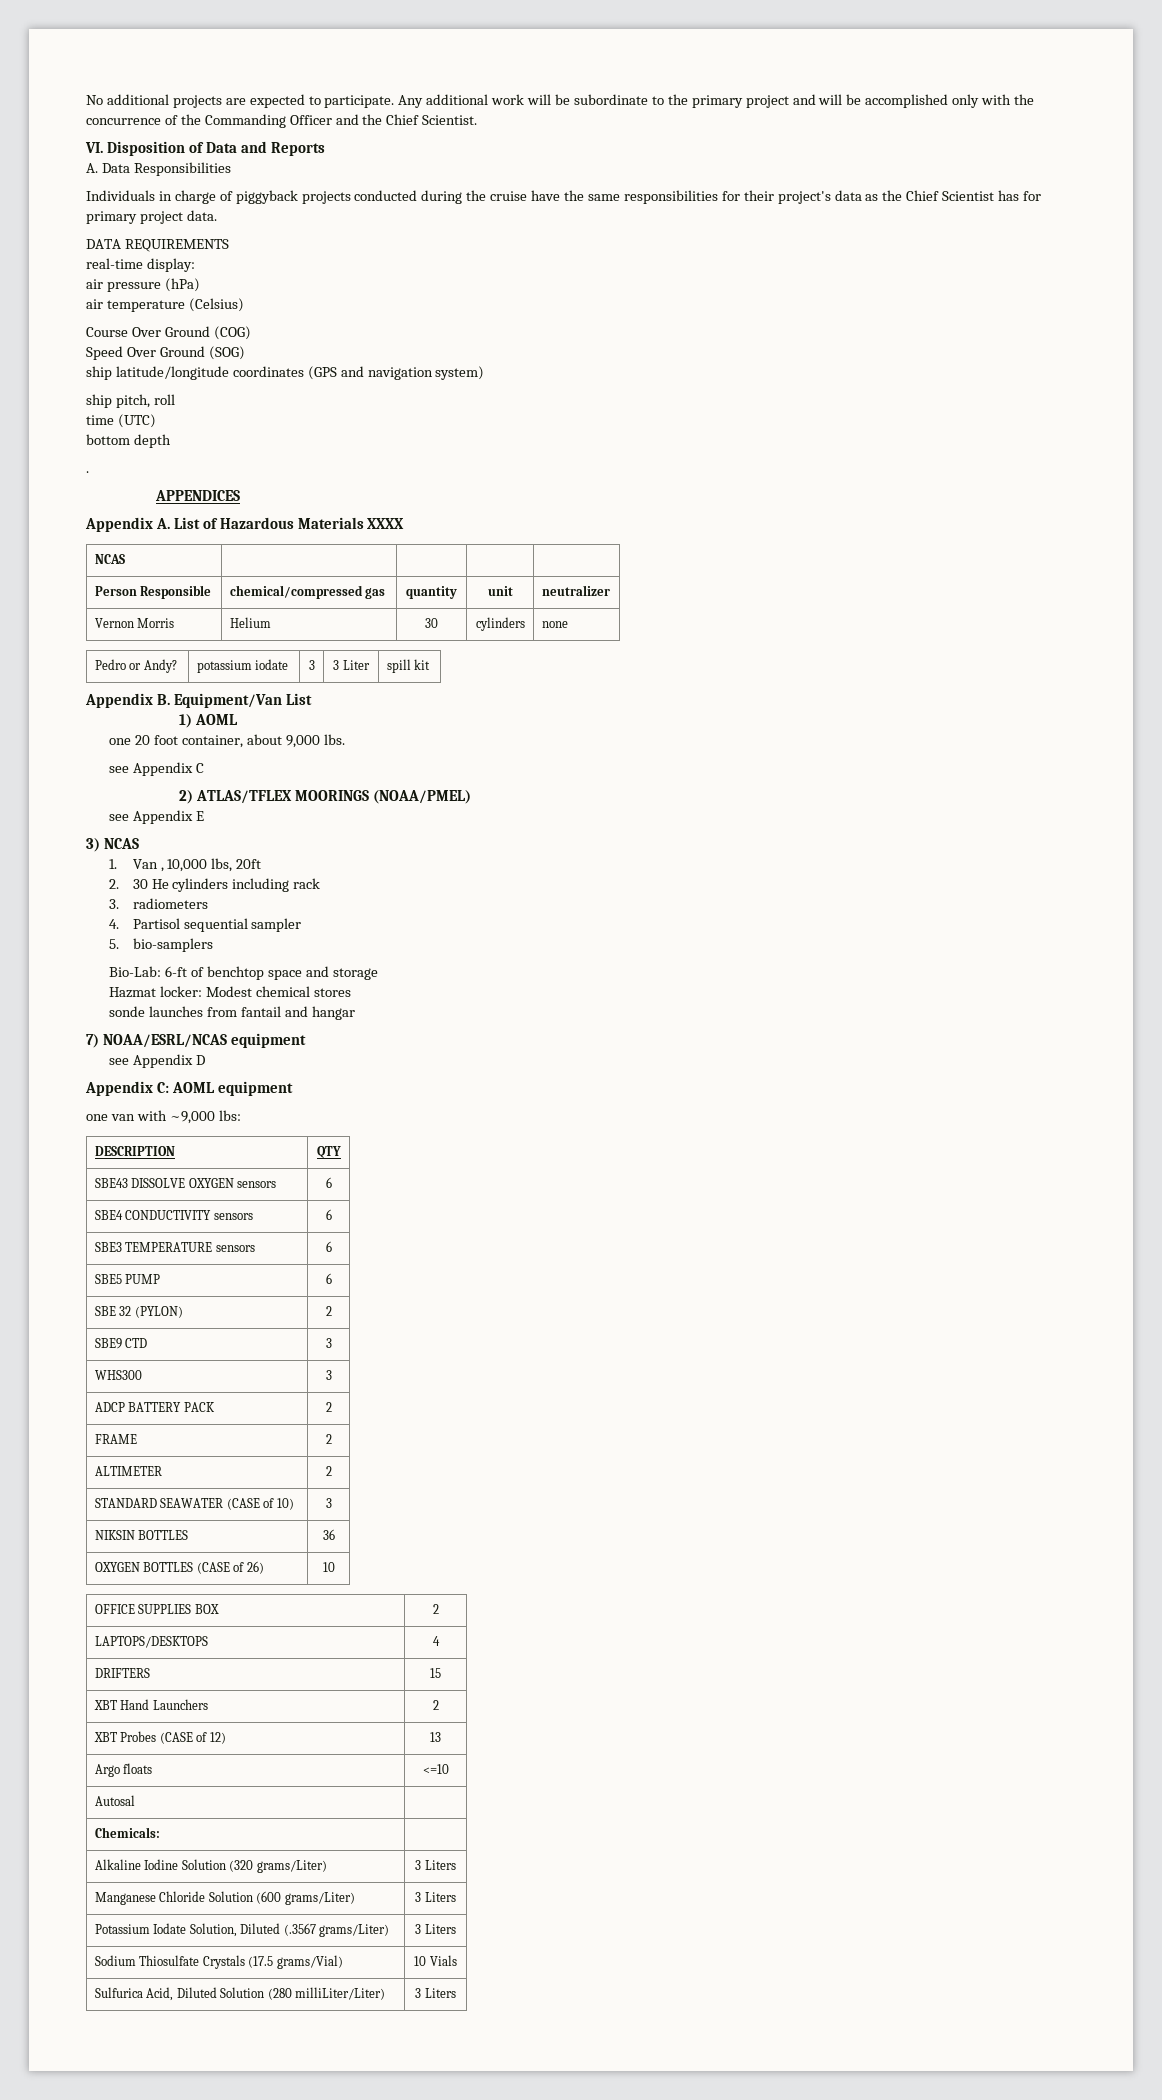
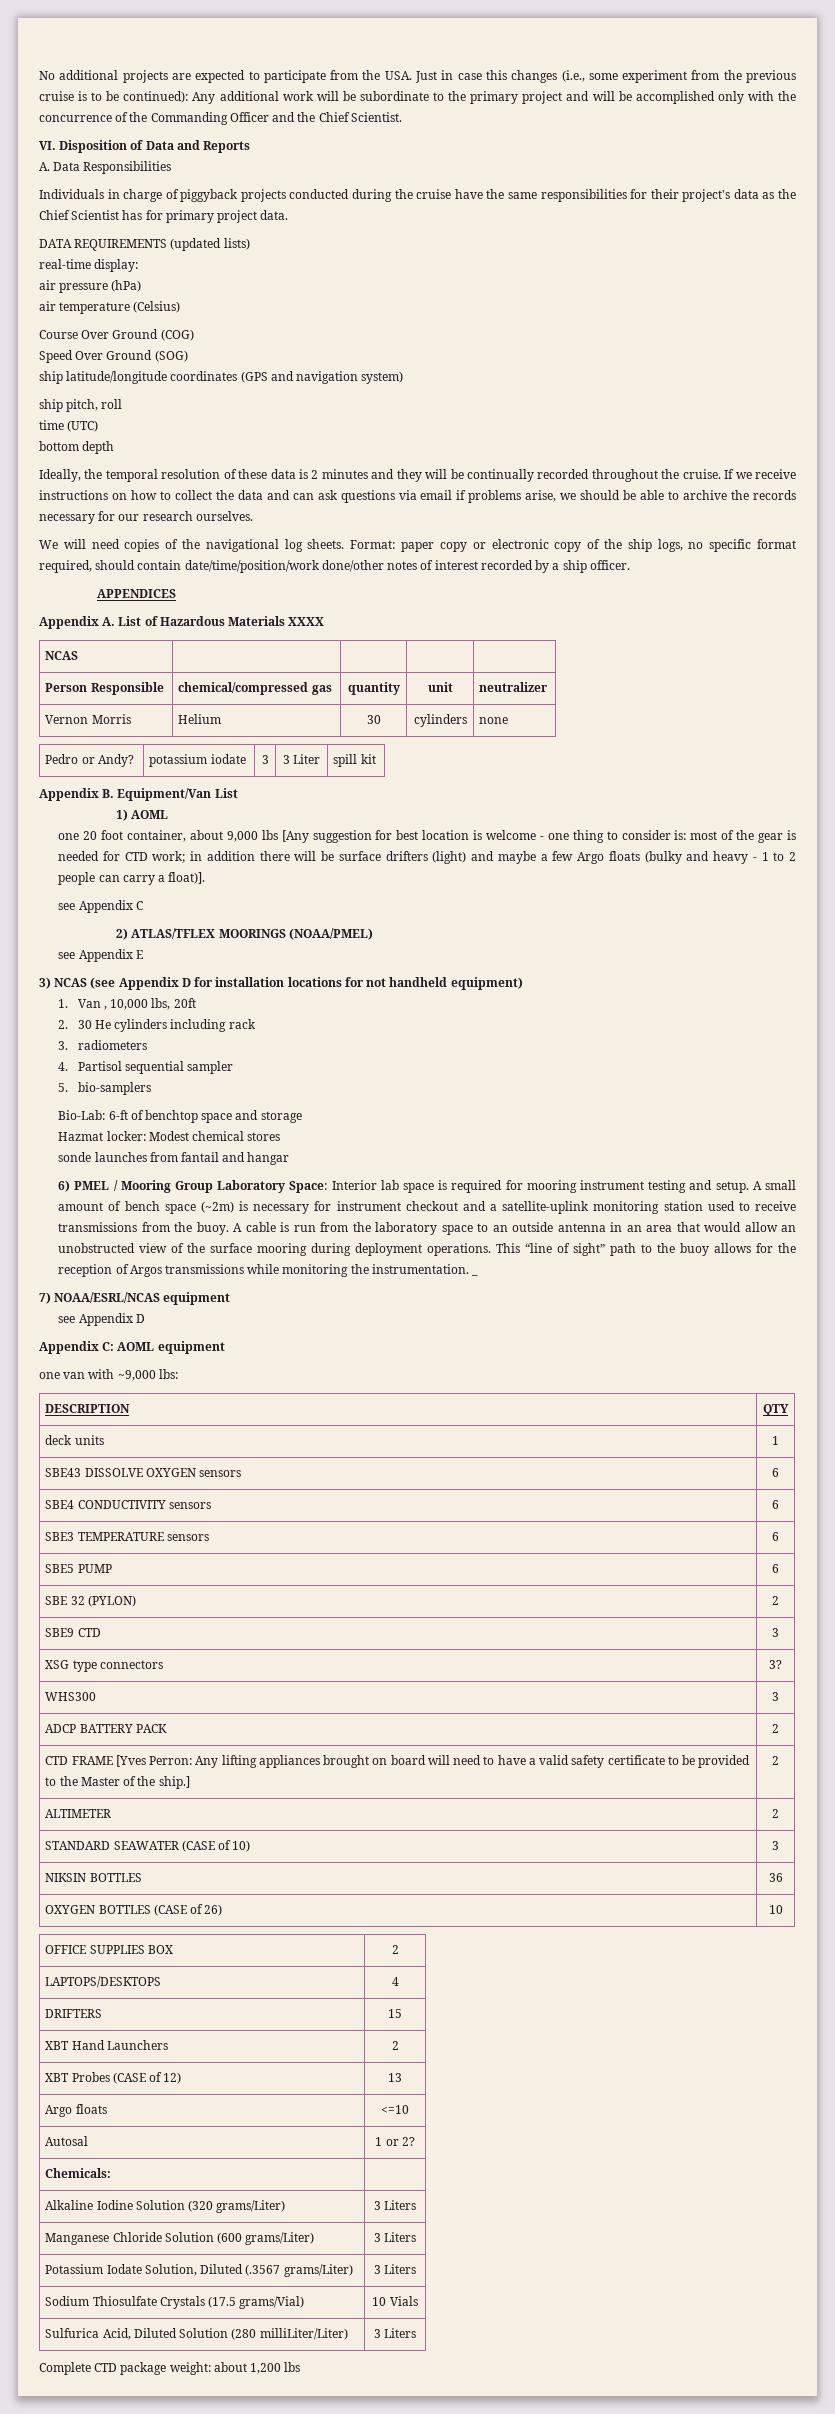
[324,95,395,108] participate. -> [263,70,796,83] [39,91,189,103] participate from the USA. Just in case this changes (i.e., some experiment from the previous cruise is to be continued):
(229, 245) none -> [170,238,250,251] (updated lists)
[86,471,89,473] . -> [39,469,797,482] [39,490,796,503] [39,511,253,524] [39,539,797,552] [39,560,630,573] Ideally, the temporal resolution of these data is 2 minutes and they will be continually recorded throughout the cruise. If we receive instructions on how to collect the data and can ask questions via email if problems arise, we should be able to archive the records necessary for our research ourselves. // We will need copies of the navigational log sheets. Format: paper copy or electronic copy of the ship logs, no specific format required, should contain date/time/position/work done/other notes of interest recorded by a ship officer.
[323,734,345,745] lbs. -> [261,830,796,843] [58,851,797,864] [58,872,206,885] lbs [Any suggestion for best location is welcome - one thing to consider is: most of the gear is needed for CTD work; in addition there will be surface drifters (light) and maybe a few Argo floats (bulky and heavy - 1 to 2 people can carry a float)].
(139, 843) none -> [90,977,523,990] (see Appendix D for installation locations for not handheld equipment)
(355, 1013) none -> [58,1180,796,1193] [58,1201,796,1214] [58,1222,796,1235] [58,1243,796,1256] [58,1264,469,1277] [471,1274,479,1276] // 6) PMEL / Mooring Group Laboratory Space: Interior lab space is required for mooring instrument testing and setup. A small amount of bench space (~2m) is necessary for instrument checkout and a satellite-uplink monitoring station used to receive transmissions from the buoy. A cable is run from the laboratory space to an outside antenna in an area that would allow an unobstructed view of the surface mooring during deployment operations. This “line of sight” path to the buoy allows for the reception of Argos transmissions while monitoring the instrumentation. _
(341, 1152) none -> [45,1435,104,1445] [772,1436,779,1445] // deck units | 1
(332, 1343) none -> [45,1660,163,1672] [769,1660,782,1669] // XSG type connectors | 3?
(332, 1407) none -> [45,1756,69,1765] CTD
(137, 1439) none -> [115,1755,751,1768] [45,1776,190,1789] [Yves Perron: Any lifting appliances brought on board will need to have a valid safety certificate to be provided to the Master of the ship.]
(135, 1800) none -> [375,2137,415,2146] 1 or 2?
(456, 1993) none -> [39,2362,301,2375] // Complete CTD package weight: about 1,200 lbs

